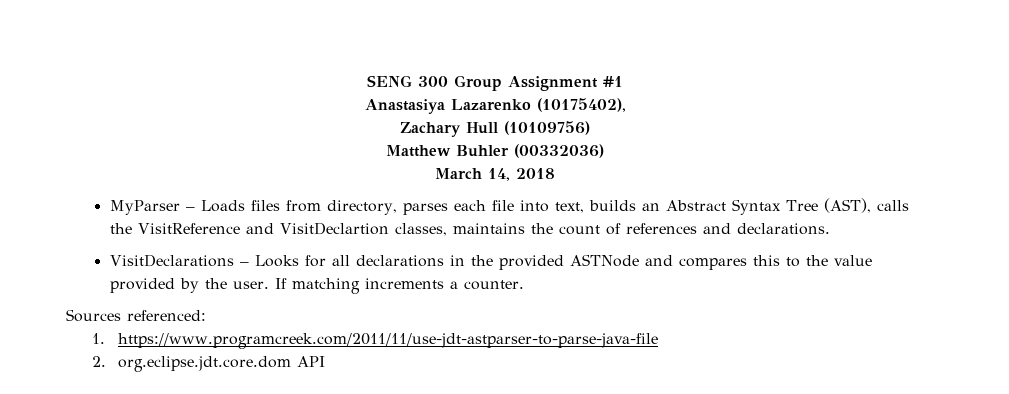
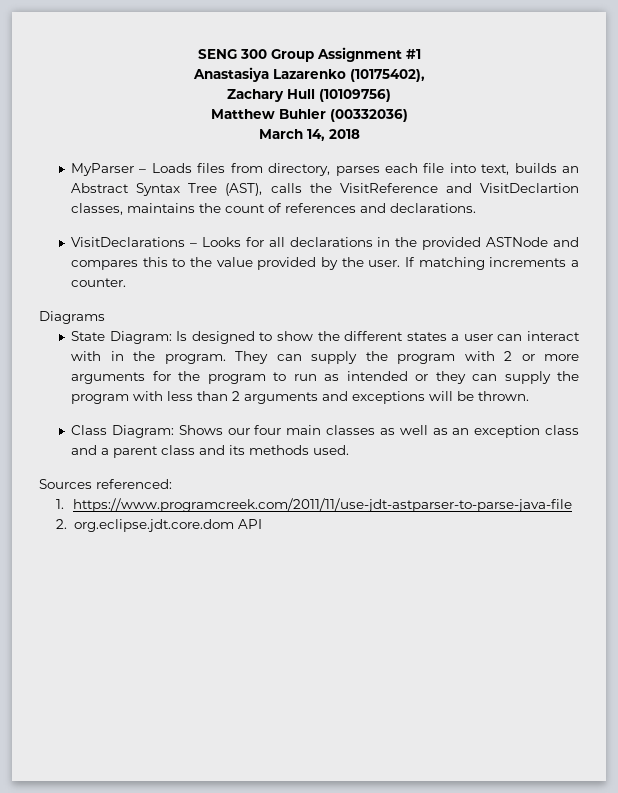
(524, 285) none -> [39,311,105,324] [71,331,581,344] [71,351,579,364] [71,371,579,384] [71,391,530,404] [71,425,580,438] [71,445,350,458] // Diagrams // State Diagram: Is designed to show the different states a user can interact with in the program. They can supply the program with 2 or more arguments for the program to run as intended or they can supply the program with less than 2 arguments and exceptions will be thrown. // Class Diagram: Shows our four main classes as well as an exception class and a parent class and its methods used.

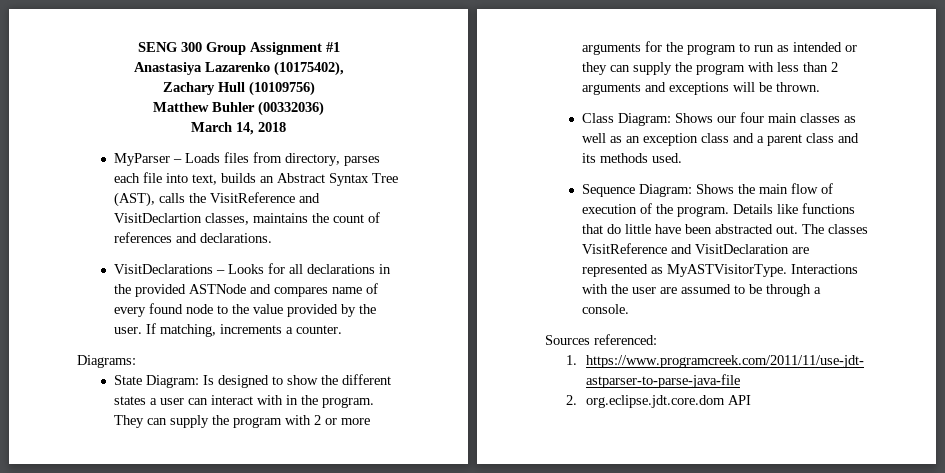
[142,257,168,267] this -> [331,283,378,294] [113,303,213,317] name of every found node
[418,257,485,270] matching -> [159,324,216,337] matching,
[39,311,105,324] Diagrams -> [77,355,136,368] Diagrams:
(350, 450) none -> [581,183,833,197] [581,203,855,217] [581,224,868,234] [581,243,809,254] [581,264,858,277] [581,284,821,297] [581,304,629,314] // Sequence Diagram: Shows the main flow of execution of the program. Details like functions that do little have been abstracted out. The classes VisitReference and VisitDeclaration are represented as MyASTVisitorType. Interactions with the user are assumed to be through a console.

